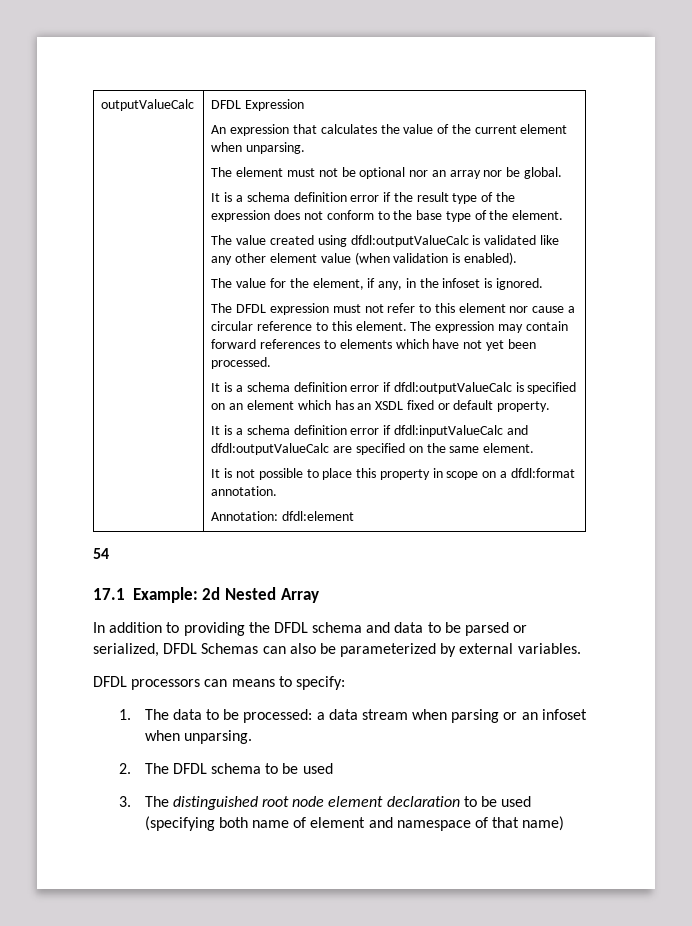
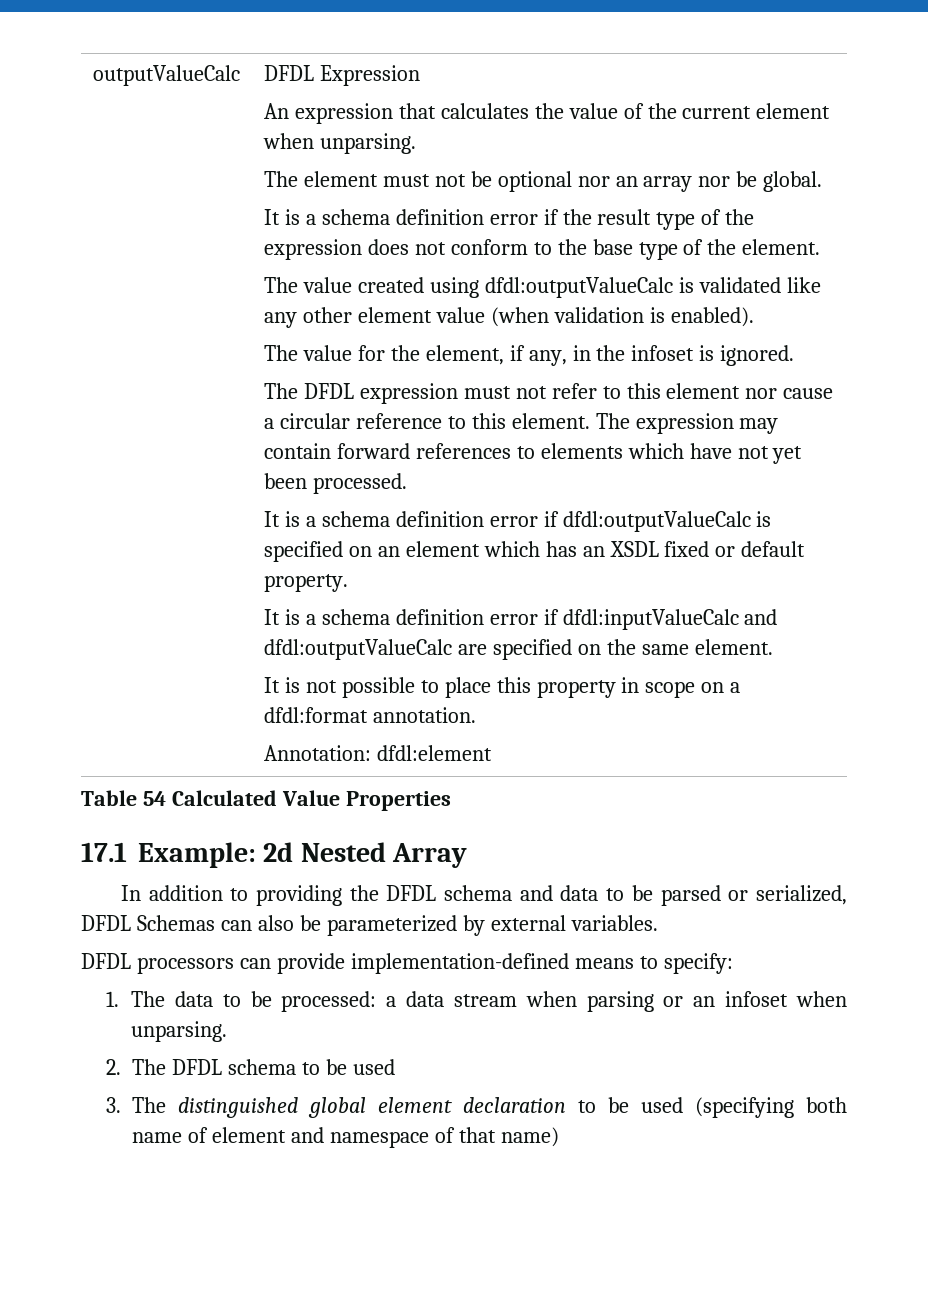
(355, 516) none -> [81,790,137,806] Table
(109, 553) none -> [171,790,451,811] Calculated Value Properties
(228, 683) none -> [276,953,569,974] provide implementation-defined
[261,796,325,807] root node -> [308,1097,367,1118] global

